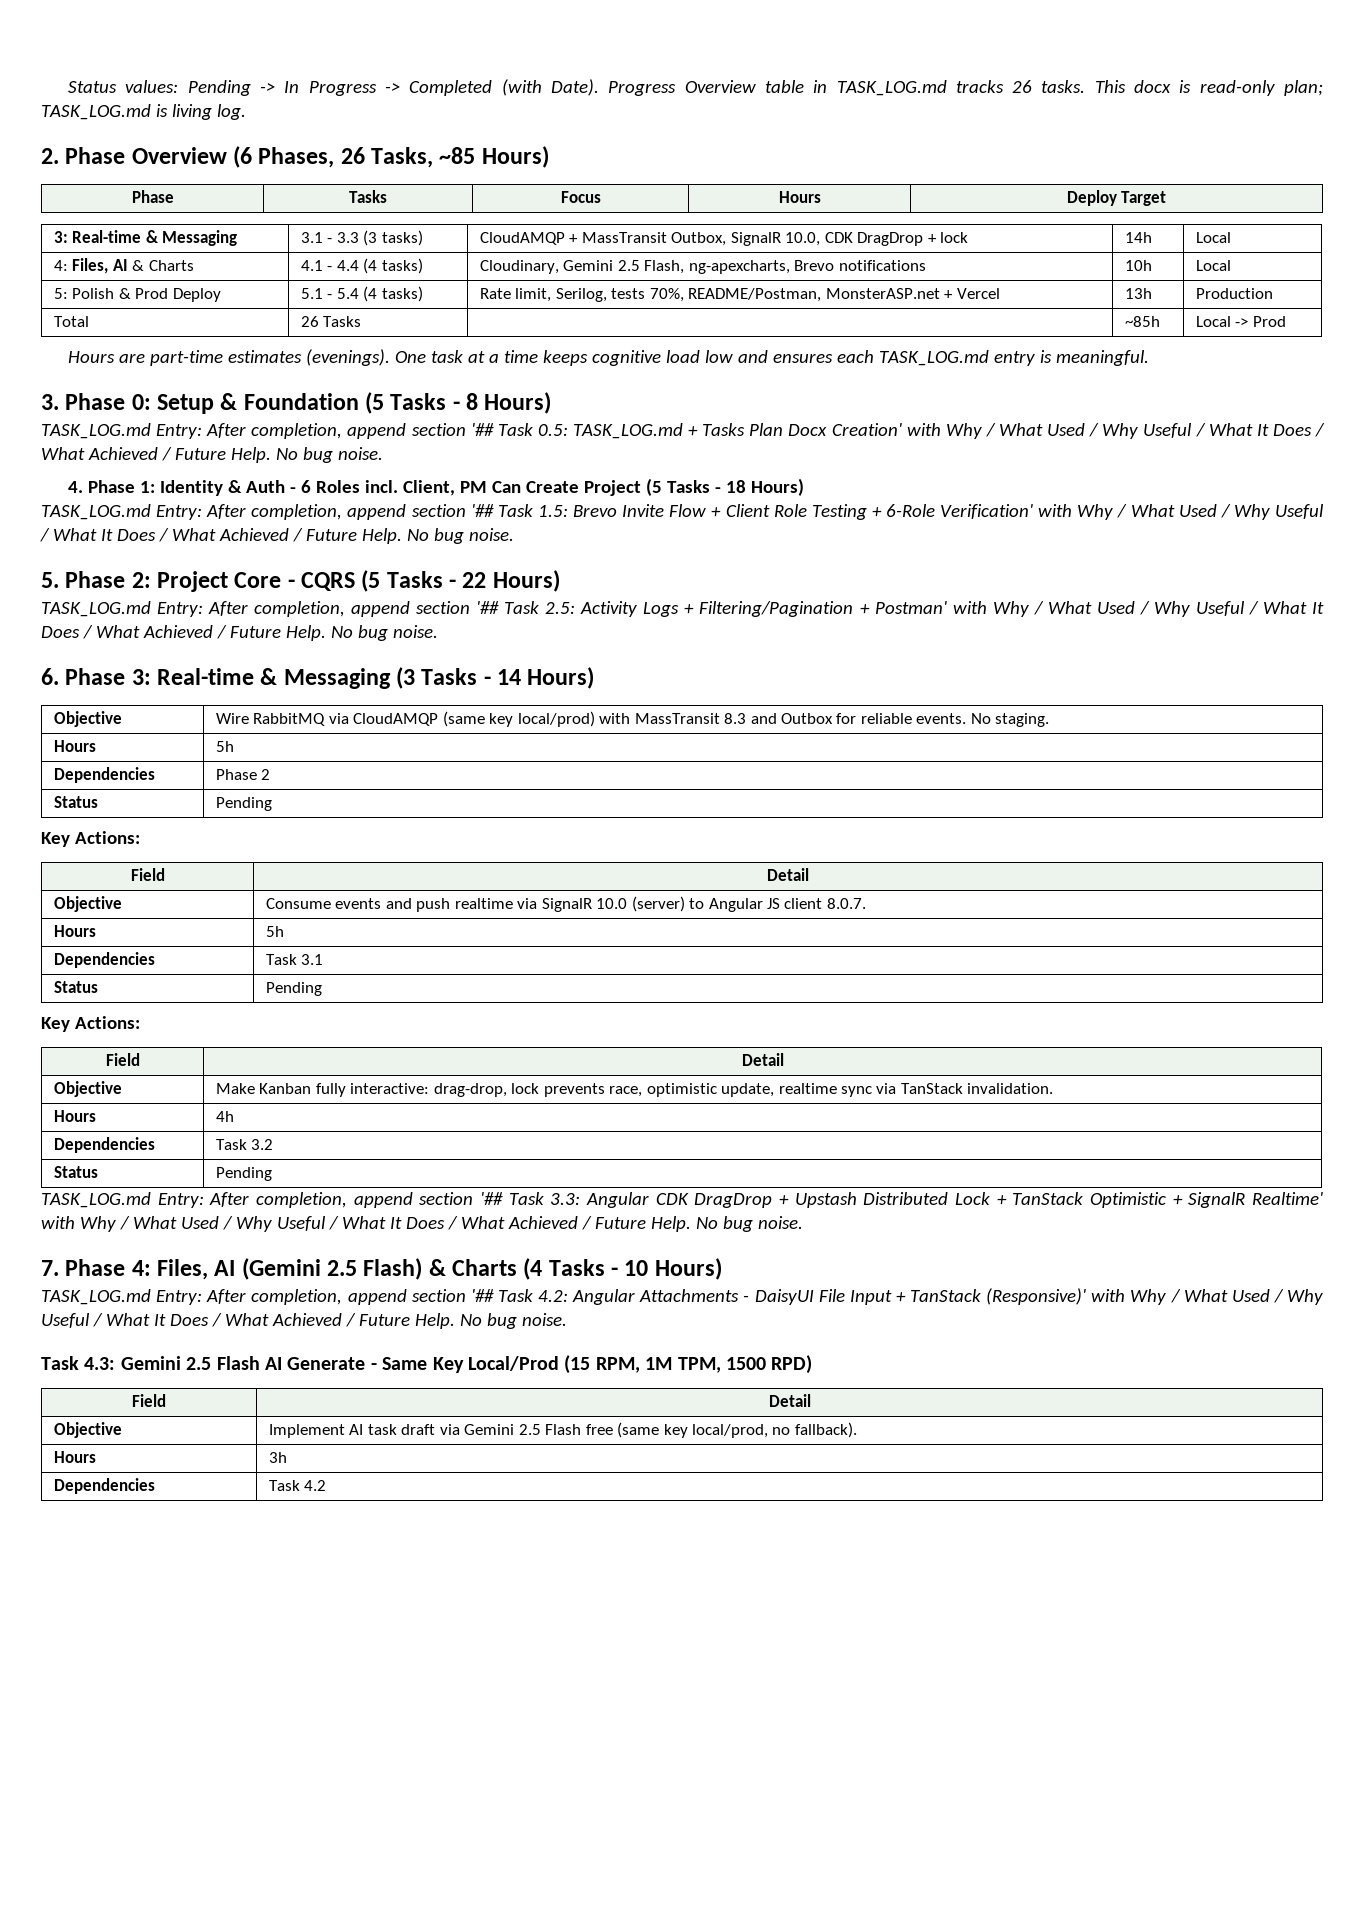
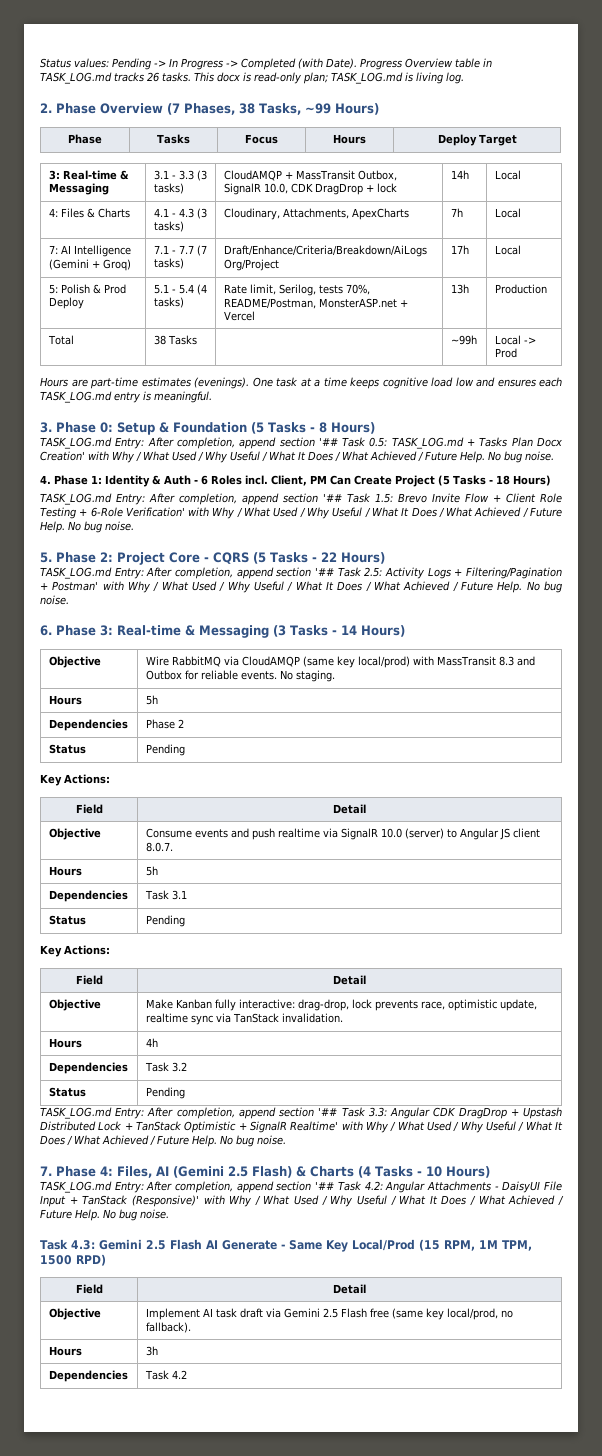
[233,146,476,168] (6 Phases, 26 Tasks, ~85 -> [167,103,331,115] (7 Phases, 38 Tasks, ~99
[72,258,128,274] Files, AI -> [60,208,84,218] Files
[336,258,378,274] 4.4 (4 -> [178,208,207,219] 4.3 (3
[563,260,926,274] [1124,260,1152,271] Gemini 2.5 Flash, ng-apexcharts, Brevo notifications | 10h -> [282,208,409,220] [450,208,463,217] [494,208,521,218] [48,245,131,257] [48,259,131,271] [153,245,207,256] [153,258,184,269] [223,245,427,257] [223,259,279,271] [450,245,469,254] Attachments, ApexCharts | 7h | Local // 7: AI Intelligence (Gemini + Groq) | 7.1 - 7.7 (7 tasks) | Draft/Enhance/Criteria/Breakdown/AiLogs Org/Project | 17h
[300,316,319,327] 26 -> [153,335,166,345] 38
[1124,316,1160,327] ~85h -> [450,335,477,345] ~99h

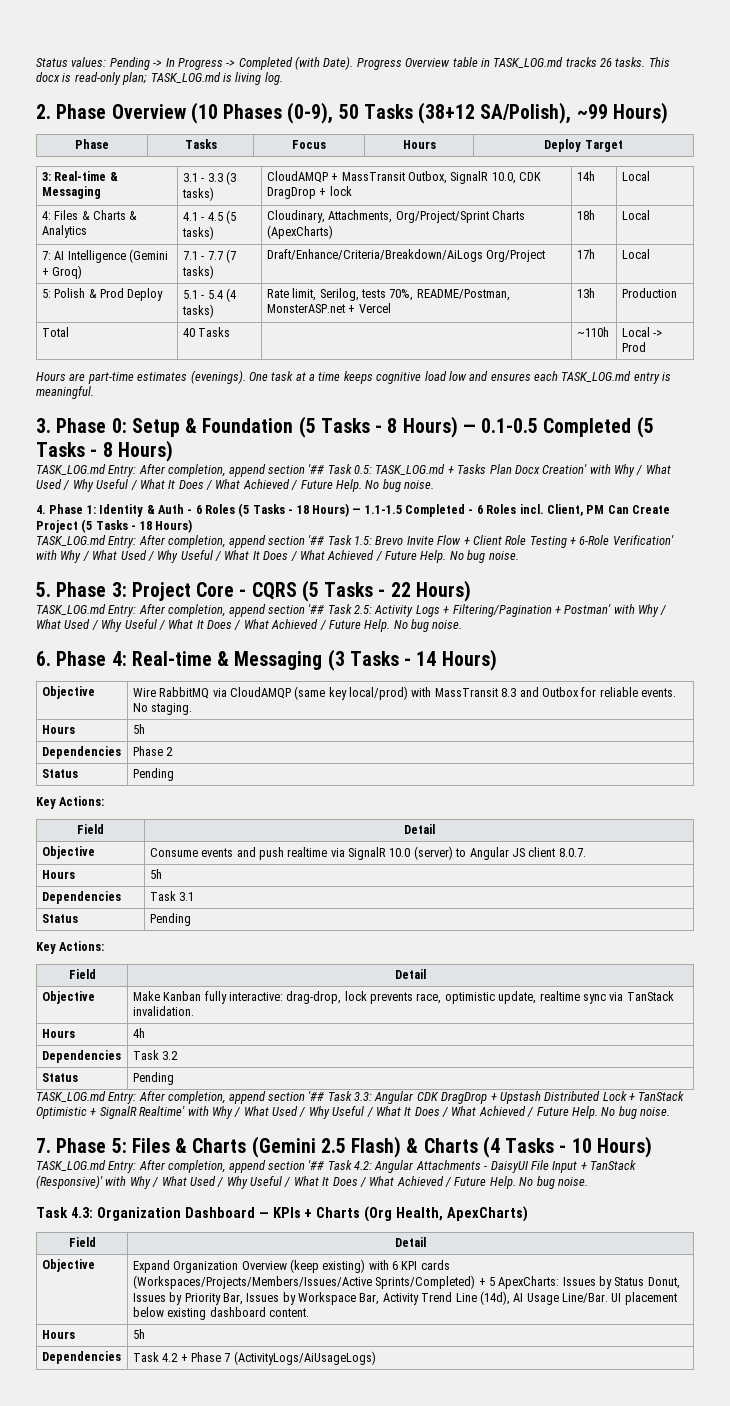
[167,103,301,115] (7 Phases, 38 Tasks, -> [190,102,572,124] (10 Phases (0-9), 50 Tasks (38+12 SA/Polish),
(130, 213) none -> [129,211,138,220] [41,225,87,238] & Analytics
[178,208,207,219] 4.3 (3 -> [207,210,236,224] 4.5 (5
[351,208,409,220] [450,208,463,217] ApexCharts | 7h -> [395,210,525,223] [266,225,333,239] [576,210,595,220] Org/Project/Sprint Charts (ApexCharts) | 18h
[153,335,166,345] 38 -> [182,328,195,337] 40
[450,335,477,345] ~99h -> [576,327,609,337] ~110h
(375, 428) none -> [462,416,654,438] [36,440,173,462] — 0.1-0.5 Completed (5 Tasks - 8 Hours)
(242, 480) none -> [238,503,517,517] (5 Tasks - 18 Hours) — 1.1-1.5 Completed - 6 Roles
[100,552,113,562] 2: -> [111,582,127,597] 3:
[100,625,113,636] 3: -> [111,651,127,666] 4:
[100,1166,169,1178] 4: Files, AI -> [111,1138,247,1153] 5: Files & Charts
[98,1239,532,1252] [40,1254,106,1266] [75,1284,103,1294] [333,1284,366,1294] [48,1308,101,1320] [145,1308,513,1320] [145,1322,191,1333] [48,1346,82,1356] [145,1346,158,1356] Gemini 2.5 Flash AI Generate - Same Key Local/Prod (15 RPM, 1M TPM, 1500 RPD) // Field | Detail // Objective | Implement AI task draft via Gemini 2.5 Flash free (same key local/prod, no fallback). // Hours | 3h -> [96,1206,529,1222] [68,1237,96,1247] [395,1237,426,1247] [41,1259,95,1272] [132,1259,450,1273] [132,1275,680,1289] [132,1291,677,1305] [132,1307,309,1320] [41,1330,75,1339] [132,1329,145,1339] Organization Dashboard — KPIs + Charts (Org Health, ApexCharts) // Field | Detail // Objective | Expand Organization Overview (keep existing) with 6 KPI cards (Workspaces/Projects/Members/Issues/Active Sprints/Completed) + 5 ApexCharts: Issues by Status Donut, Issues by Priority Bar, Issues by Workspace Bar, Activity Trend Line (14d), AI Usage Line/Bar. UI placement below existing dashboard content. // Hours | 5h
(187, 1374) none -> [180,1351,376,1365] + Phase 7 (ActivityLogs/AiUsageLogs)

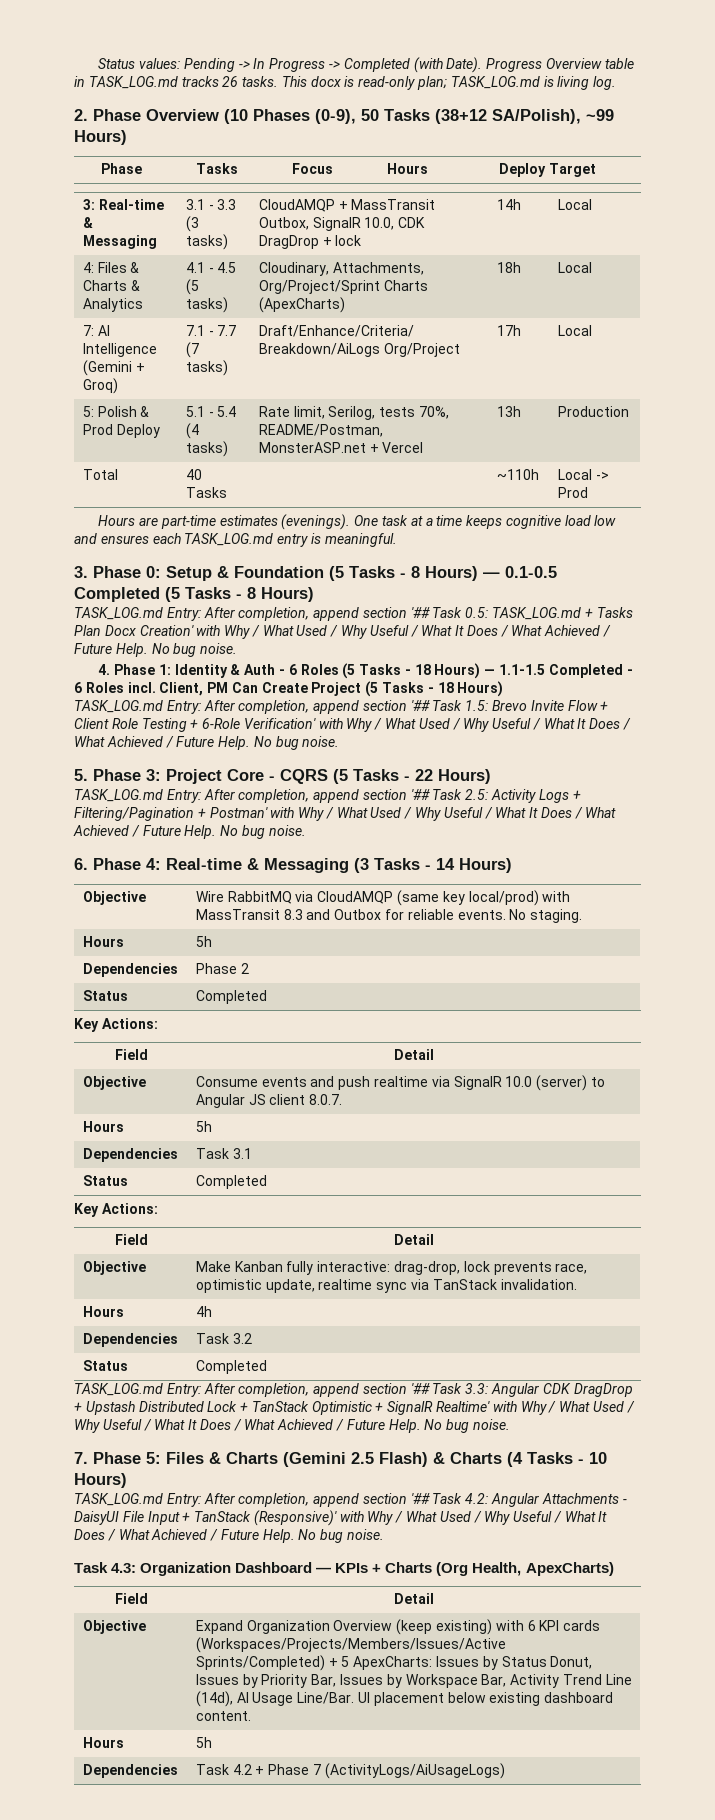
[132,768,174,781] Pending -> [195,990,267,1004] Completed
[149,913,191,926] Pending -> [195,1175,267,1189] Completed
[132,1072,174,1085] Pending -> [195,1360,267,1374] Completed

